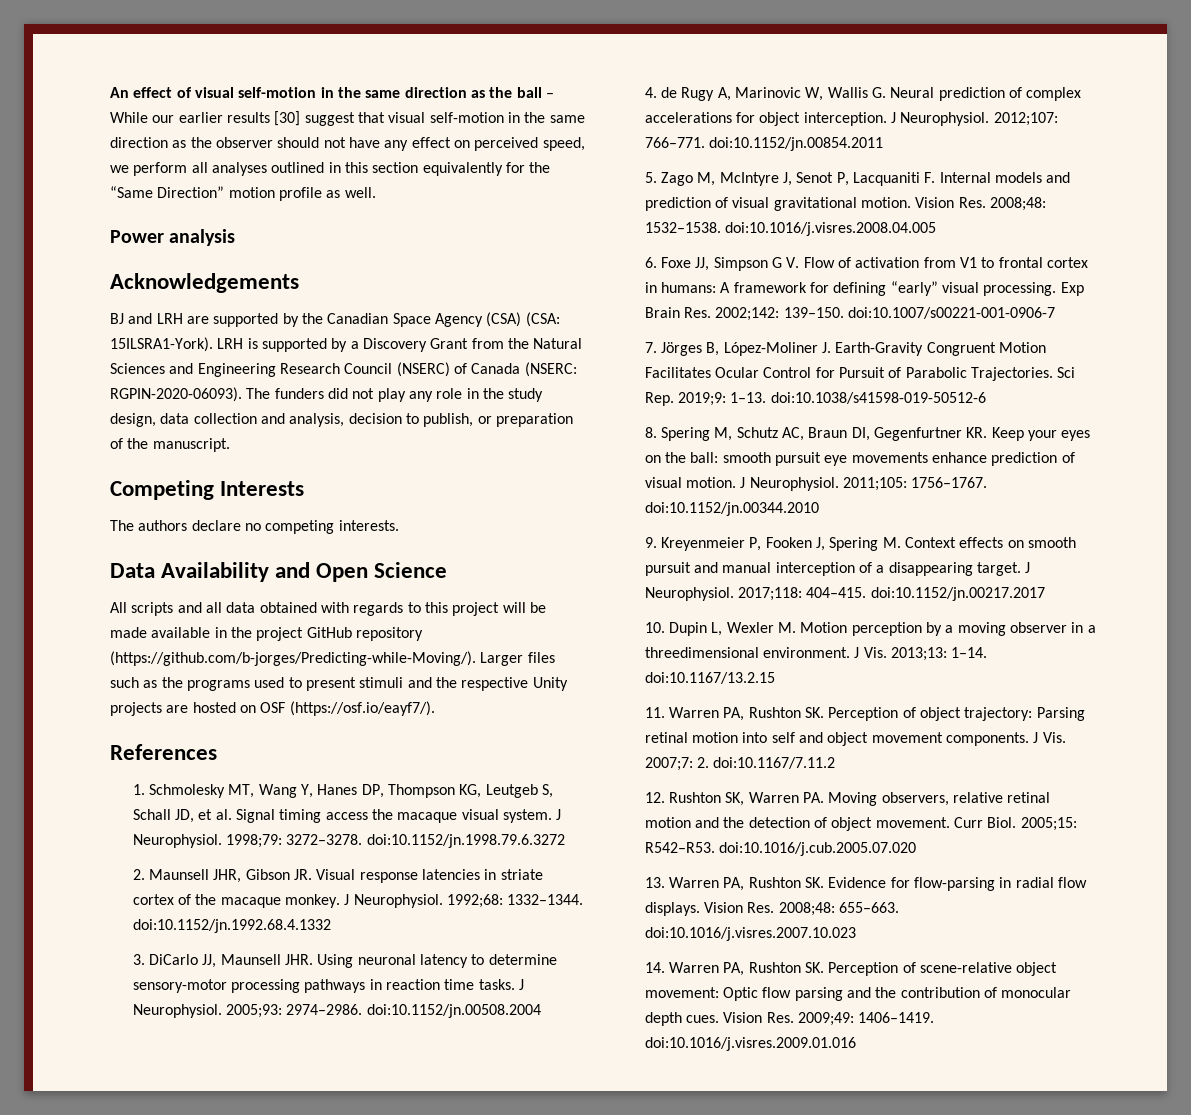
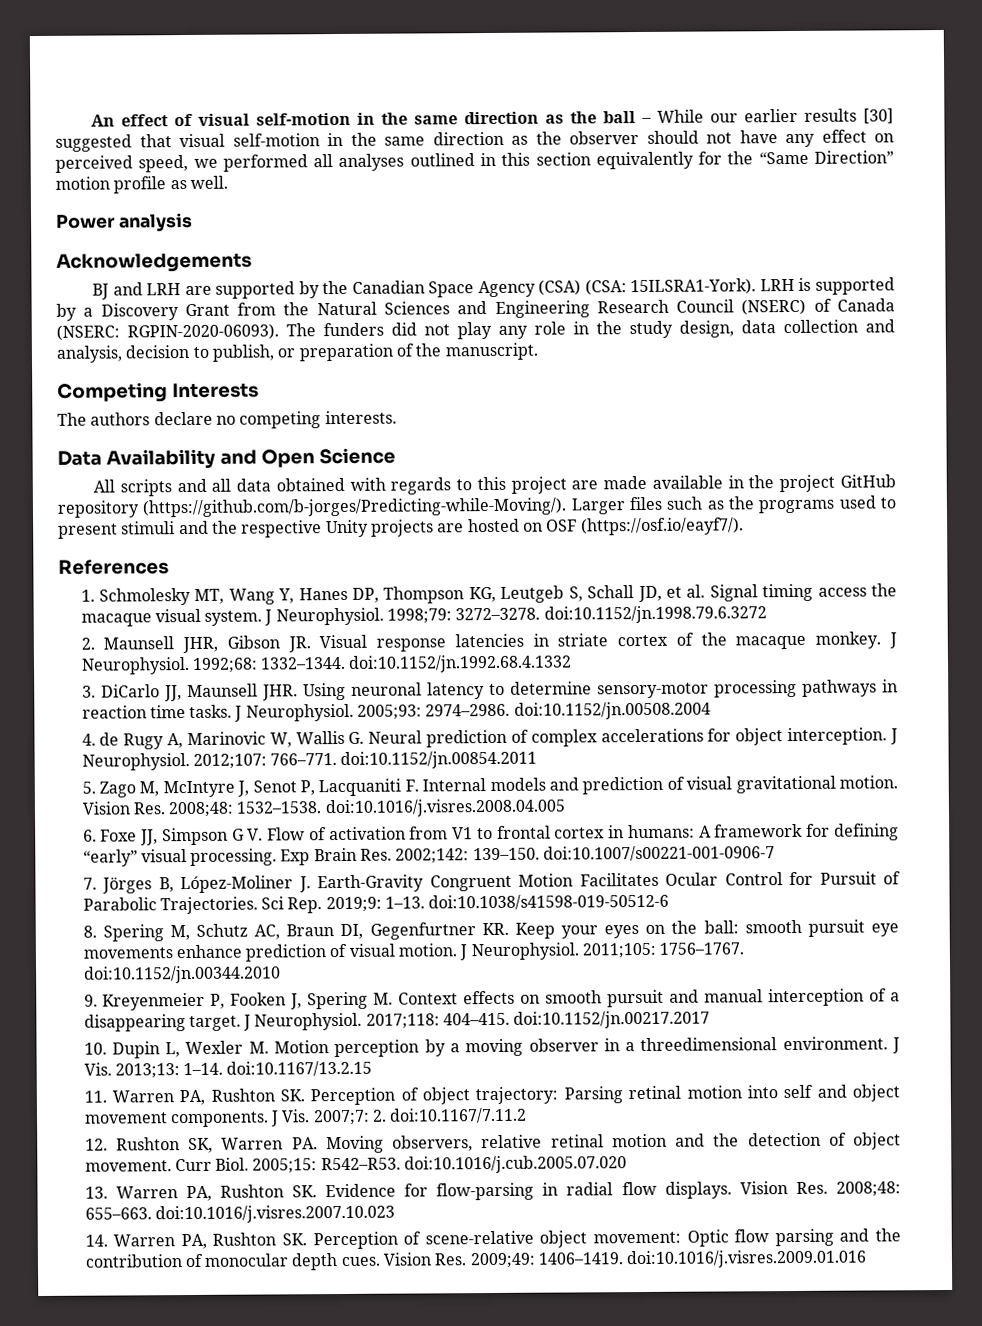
[304,112,355,126] suggest -> [55,134,132,152] suggested
[133,162,188,176] perform -> [222,154,308,172] performed
[502,602,546,613] will be -> [571,480,599,490] are

